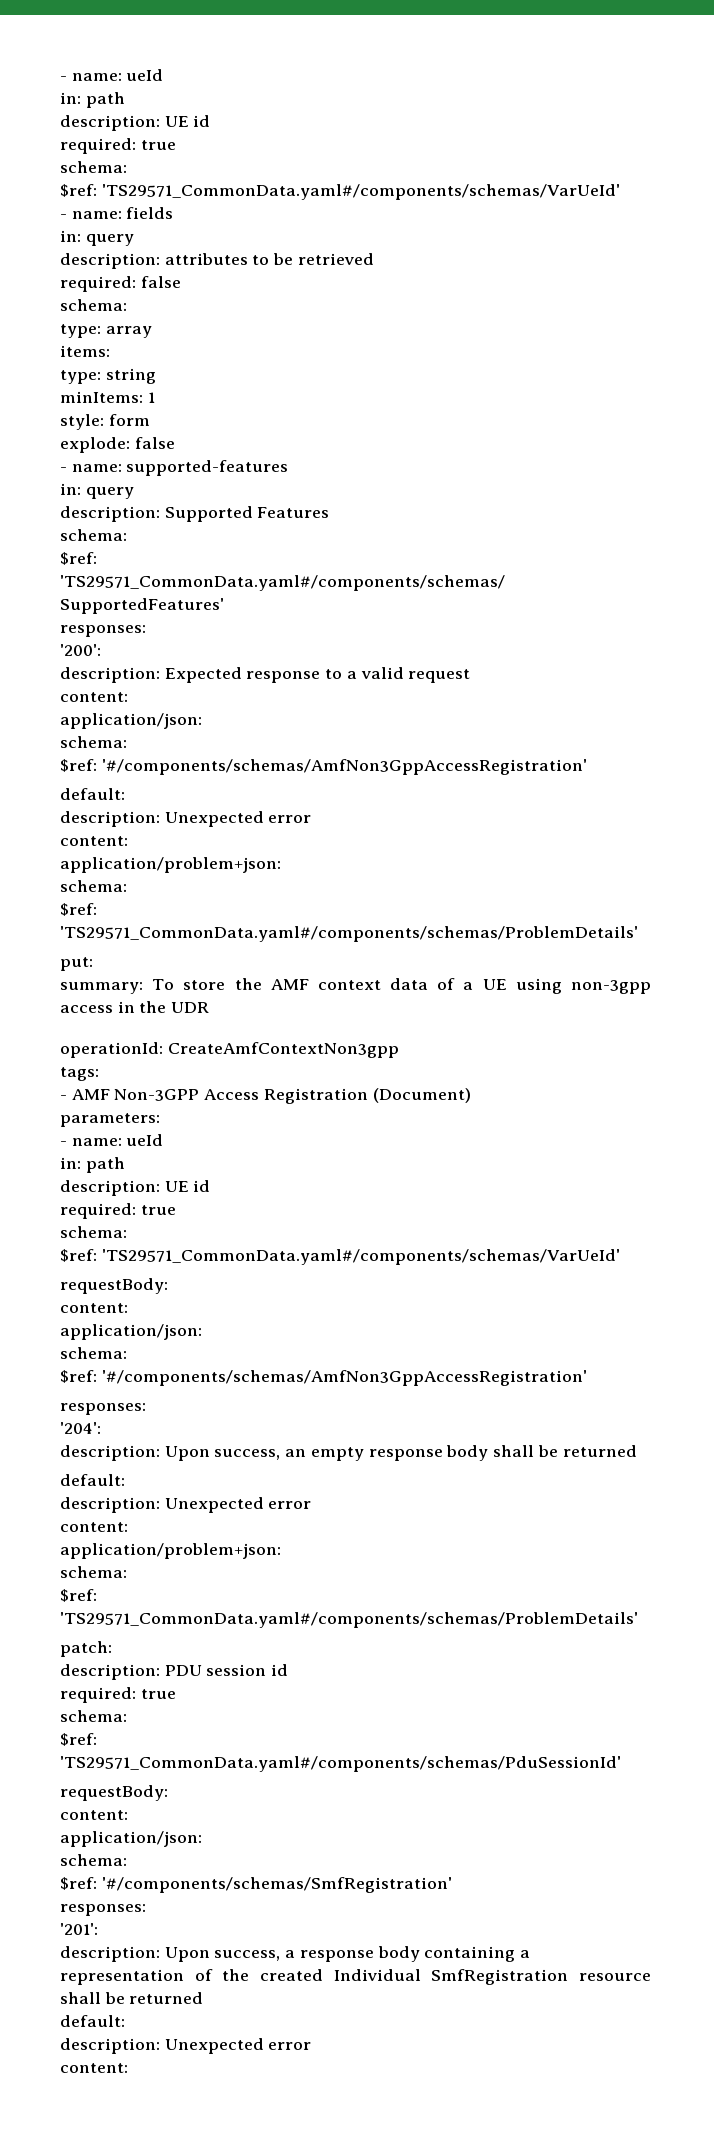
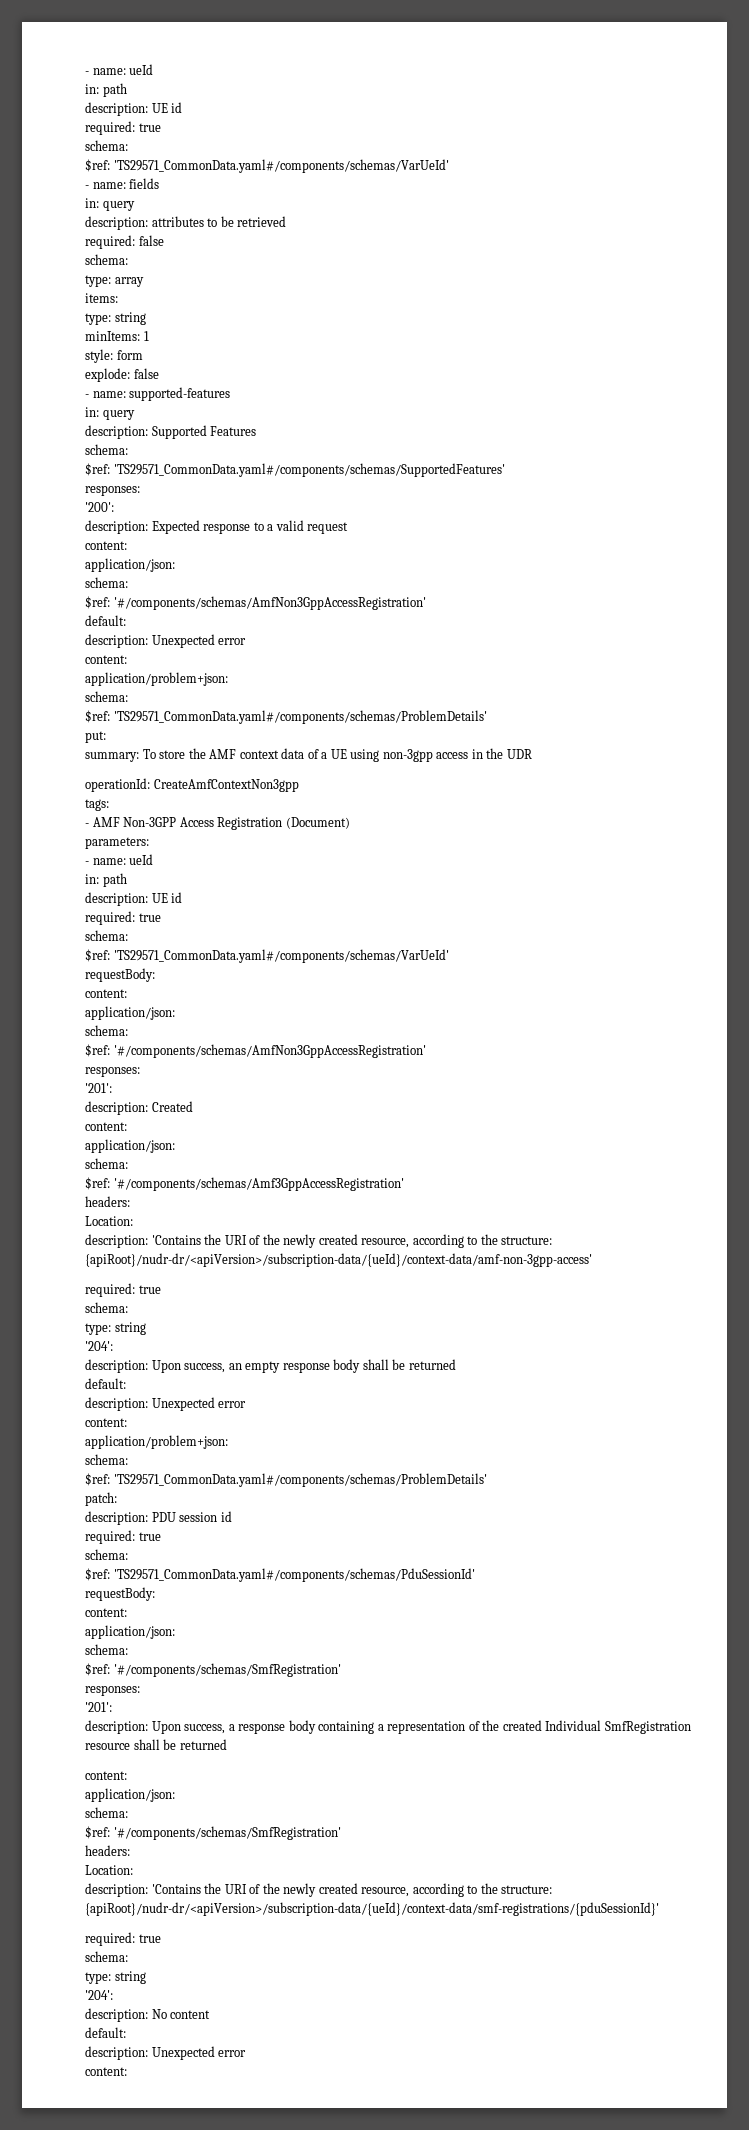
(146, 1409) none -> [85,1083,112,1093] [85,1101,193,1115] [85,1122,127,1131] [85,1139,175,1153] [85,1158,128,1169] [85,1177,404,1191] [85,1196,130,1207] [85,1216,133,1226] [85,1234,553,1248] [85,1253,592,1267] [85,1283,161,1297] [85,1302,128,1313] [85,1322,146,1335] // '201': // description: Created // content: // application/json: // schema: // $ref: '#/components/schemas/Amf3GppAccessRegistration' // headers: // Location: // description: 'Contains the URI of the newly created resource, according to the structure: {apiRoot}/nudr-dr/<apiVersion>/subscription-data/{ueId}/context-data/amf-non-3gpp-access' // required: true // schema: // type: string
(204, 1998) none -> [85,1771,127,1780] [85,1788,175,1802] [85,1807,128,1818] [85,1826,341,1840] [85,1845,130,1856] [85,1865,133,1875] [85,1883,553,1897] [85,1902,659,1916] [85,1932,161,1946] [85,1951,128,1962] [85,1971,146,1984] [85,1990,113,2000] [85,2008,211,2022] // content: // application/json: // schema: // $ref: '#/components/schemas/SmfRegistration' // headers: // Location: // description: 'Contains the URI of the newly created resource, according to the structure: {apiRoot}/nudr-dr/<apiVersion>/subscription-data/{ueId}/context-data/smf-registrations/{pduSessionId}' // required: true // schema: // type: string // '204': // description: No content

